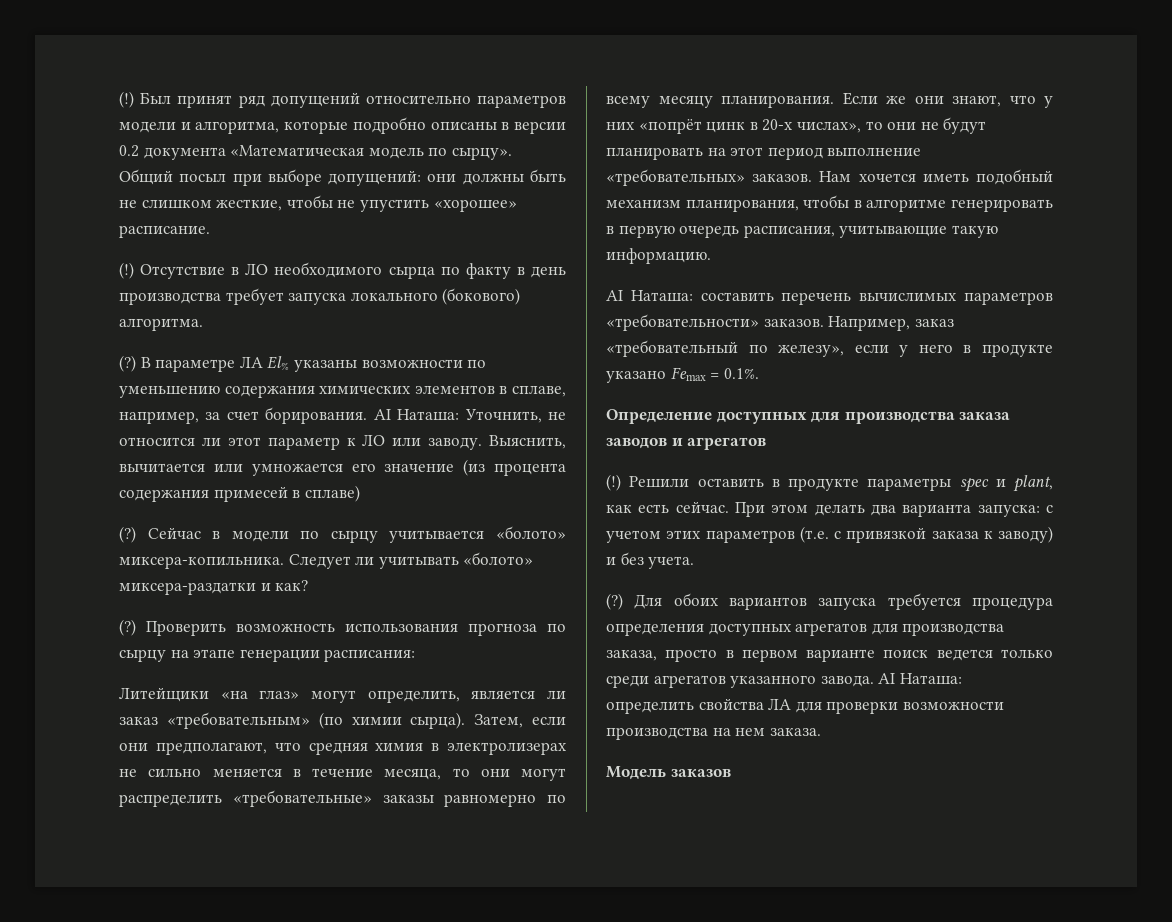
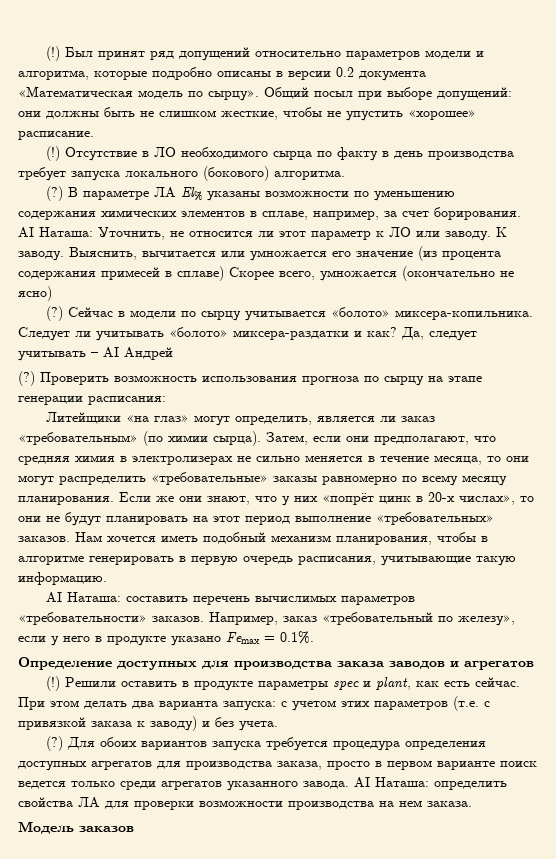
(483, 443) none -> [496,227,507,237] [18,251,64,261] К заводу.
(360, 493) none -> [229,266,514,281] [18,286,52,301] Скорее всего, умножается (окончательно не ясно)
(309, 585) none -> [401,327,477,341] [18,347,173,361] Да, следует учитывать – AI Андрей

